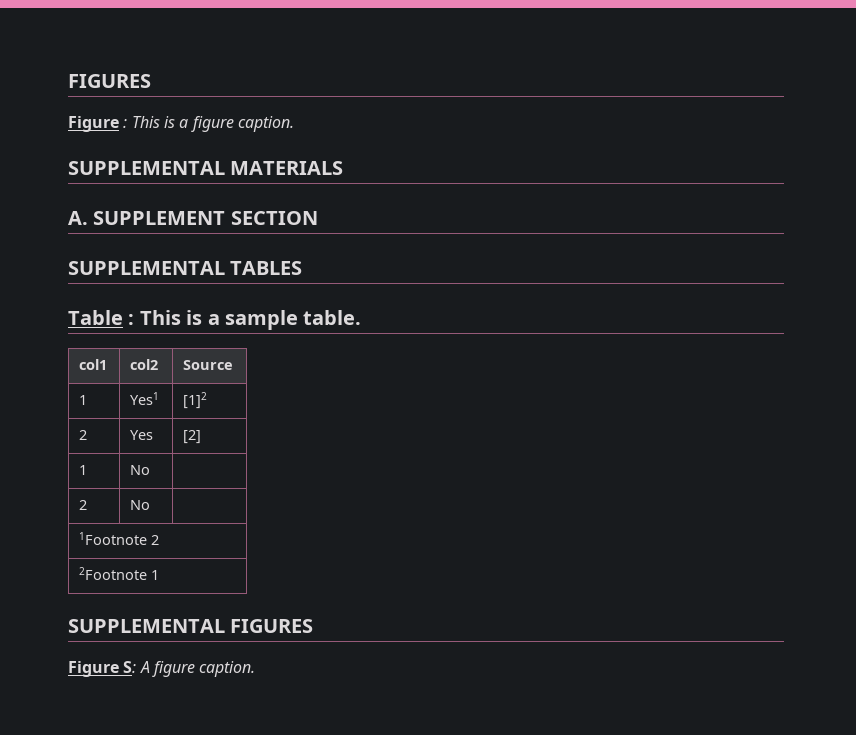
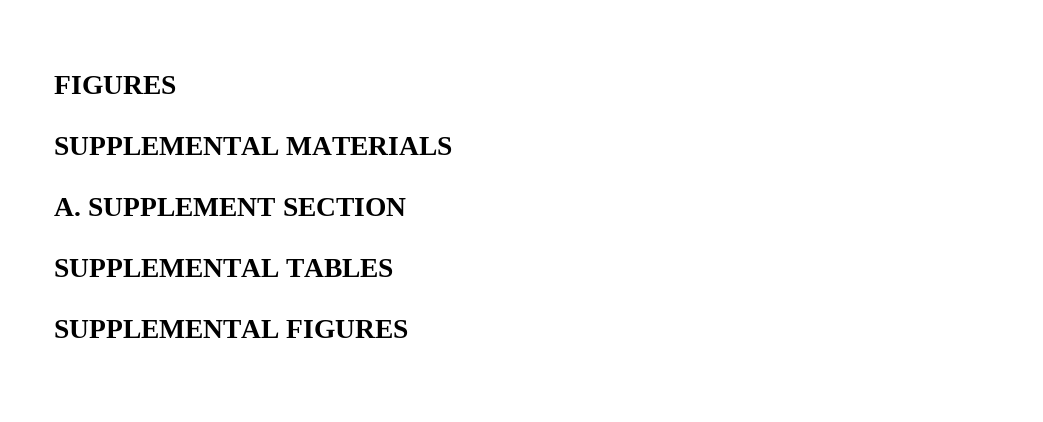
[68,74,151,88] [68,116,294,132] FIGURES // Figure : This is a figure caption. -> [54,76,176,94] FIGURES
[68,310,362,330] [79,359,108,370] [130,359,159,370] [183,360,234,370] [79,395,88,405] [130,392,160,405] [183,392,208,409] [79,430,88,440] [130,430,154,440] [183,430,202,444] [79,465,88,475] [130,465,151,475] [79,500,88,510] [130,500,151,510] [79,532,160,545] [79,567,160,580] [68,619,314,633] [68,661,256,677] Table : This is a sample table. // col1 | col2 | Source // 1 | Yes1 | [1]2 // 2 | Yes | [2] // 1 | No | // 2 | No | // 1Footnote 2 // 2Footnote 1 // SUPPLEMENTAL FIGURES // Figure S: A figure caption. -> [54,320,409,338] SUPPLEMENTAL FIGURES

